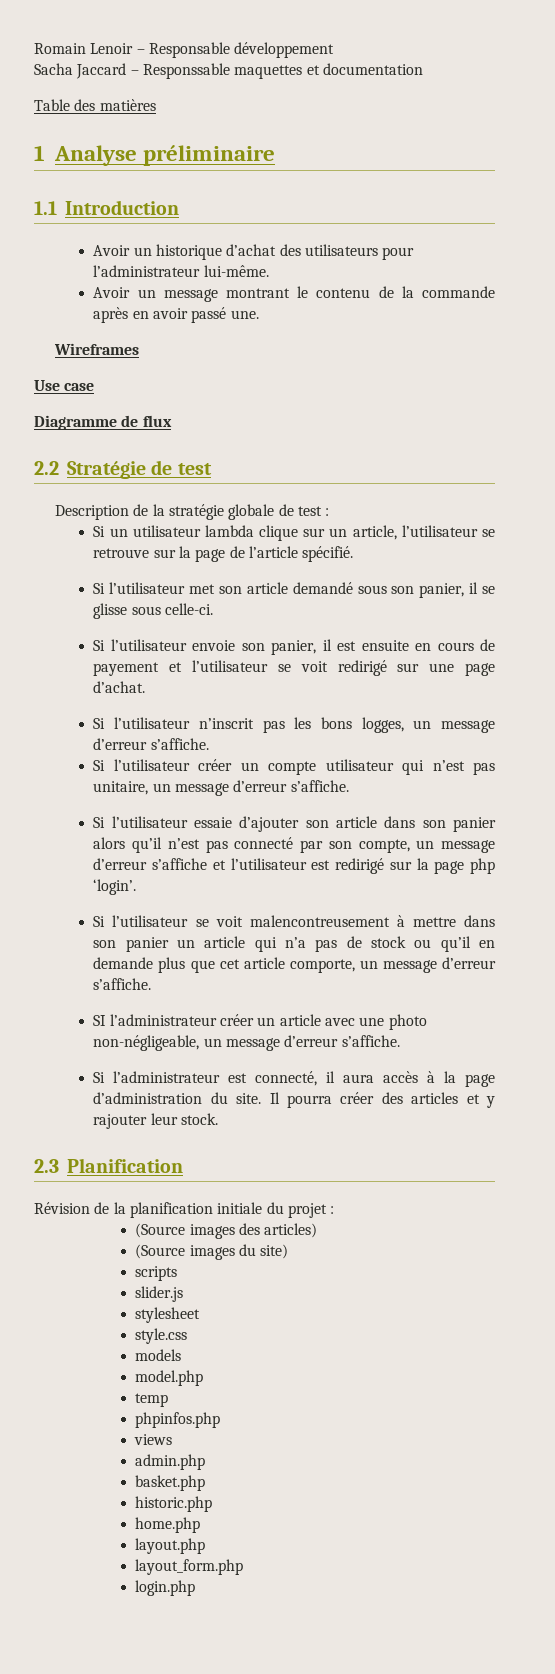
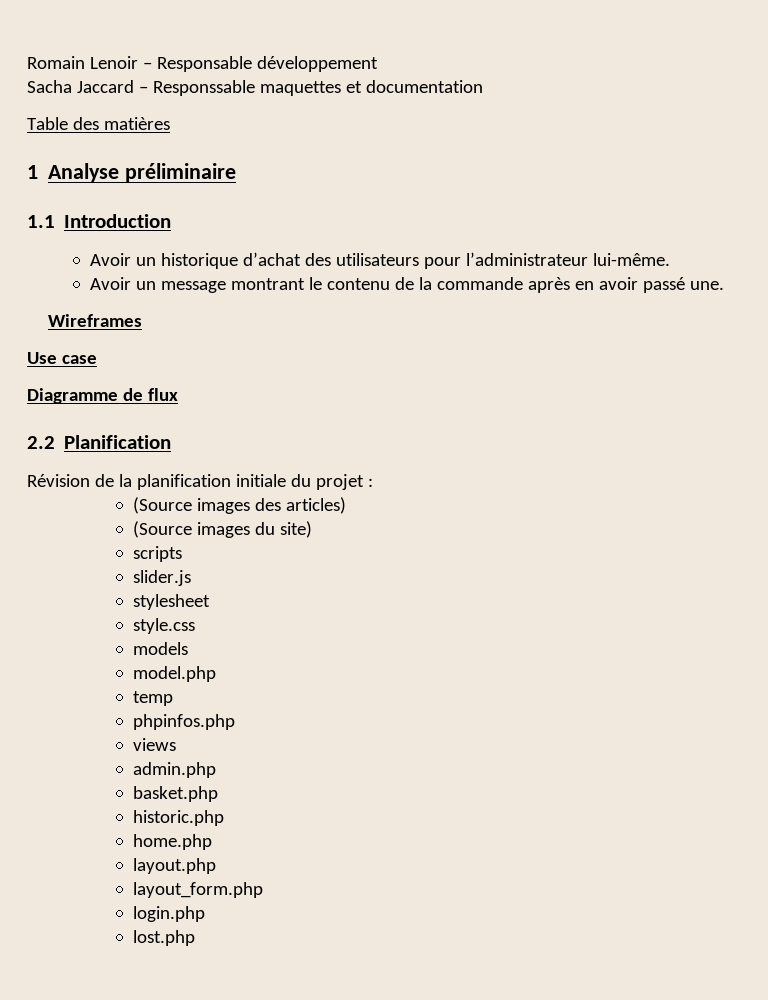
[67,460,212,479] [54,504,330,520] [93,525,495,541] [93,546,354,562] [93,582,496,598] [93,603,214,619] [93,639,495,655] [93,660,495,676] [93,681,146,693] [93,717,495,733] [93,738,209,750] [93,759,495,775] [93,780,349,796] [93,816,496,832] [93,837,495,853] [93,858,495,874] [93,879,137,895] [93,915,495,927] [93,936,495,952] [93,957,496,973] [93,978,152,990] [93,1014,427,1030] [93,1035,400,1051] [93,1071,495,1087] [93,1092,496,1108] [93,1113,219,1129] [34,1159,59,1173] Stratégie de test // Description de la stratégie globale de test : // Si un utilisateur lambda clique sur un article, l’utilisateur se retrouve sur la page de l’article spécifié. // Si l’utilisateur met son article demandé sous son panier, il se glisse sous celle-ci. // Si l’utilisateur envoie son panier, il est ensuite en cours de payement et l’utilisateur se voit redirigé sur une page d’achat. // Si l’utilisateur n’inscrit pas les bons logges, un message d’erreur s’affiche. // Si l’utilisateur créer un compte utilisateur qui n’est pas unitaire, un message d’erreur s’affiche. // Si l’utilisateur essaie d’ajouter son article dans son panier alors qu’il n’est pas connecté par son compte, un message d’erreur s’affiche et l’utilisateur est redirigé sur la page php ‘login’. // Si l’utilisateur se voit malencontreusement à mettre dans son panier un article qui n’a pas de stock ou qu’il en demande plus que cet article comporte, un message d’erreur s’affiche. // SI l’administrateur créer un article avec une photo non-négligeable, un message d’erreur s’affiche. // Si l’administrateur est connecté, il aura accès à la page d’administration du site. Il pourra créer des articles et y rajouter leur stock. // 2.3 -> (55, 442) none
(196, 1588) none -> [132,930,195,946] // lost.php

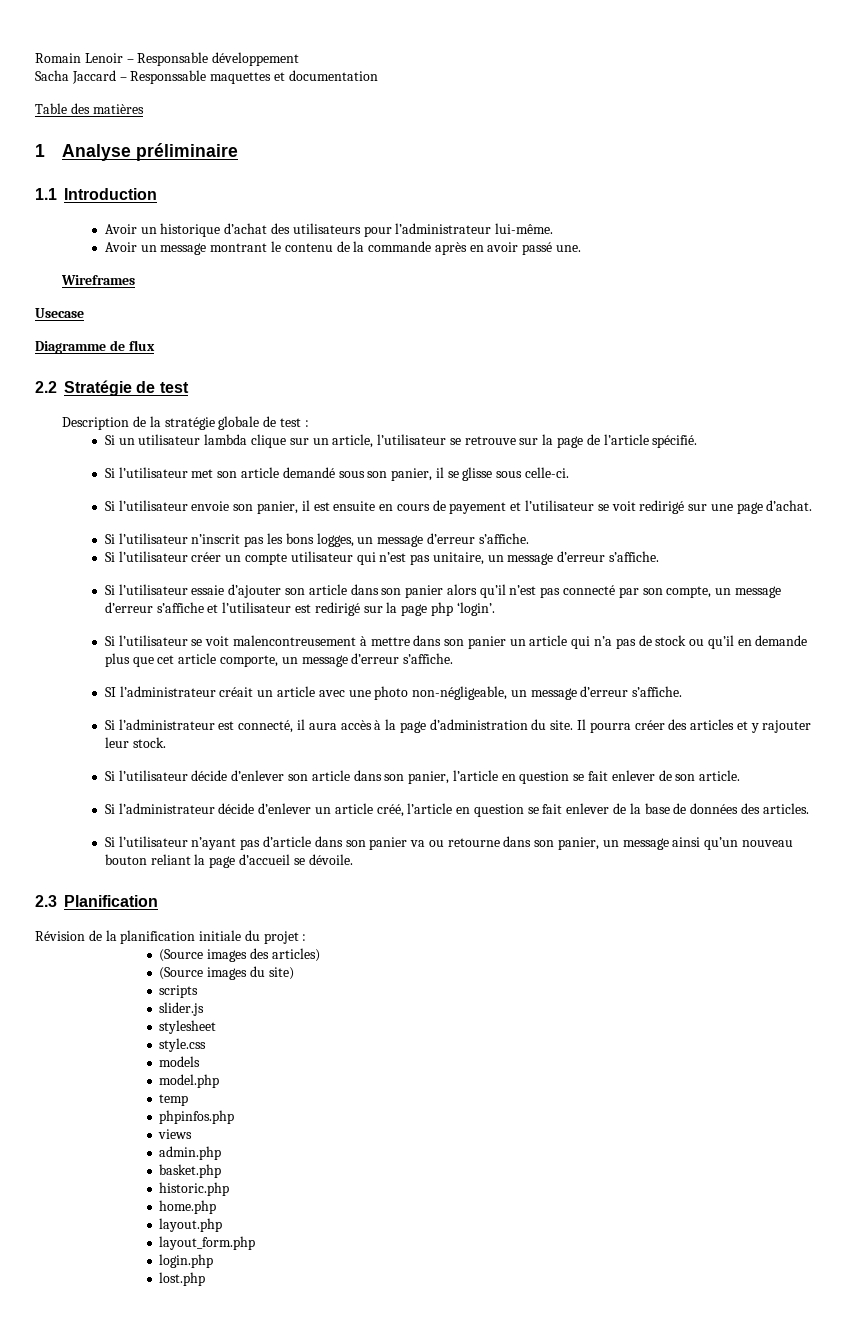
[27,352,97,364] Use case -> [35,308,84,318] Usecase
(55, 442) none -> [64,380,189,396] [62,416,309,430] [104,434,698,448] [104,467,569,481] [104,500,813,514] [104,533,529,547] [104,551,659,565] [104,584,781,598] [104,602,495,616] [104,635,808,649] [104,653,454,667] [104,686,683,700] [104,719,812,733] [104,737,166,748] [104,770,741,784] [104,803,809,817] [104,836,793,850] [104,854,353,868] [35,895,57,907] Stratégie de test // Description de la stratégie globale de test : // Si un utilisateur lambda clique sur un article, l’utilisateur se retrouve sur la page de l’article spécifié. // Si l’utilisateur met son article demandé sous son panier, il se glisse sous celle-ci. // Si l’utilisateur envoie son panier, il est ensuite en cours de payement et l’utilisateur se voit redirigé sur une page d’achat. // Si l’utilisateur n’inscrit pas les bons logges, un message d’erreur s’affiche. // Si l’utilisateur créer un compte utilisateur qui n’est pas unitaire, un message d’erreur s’affiche. // Si l’utilisateur essaie d’ajouter son article dans son panier alors qu’il n’est pas connecté par son compte, un message d’erreur s’affiche et l’utilisateur est redirigé sur la page php ‘login’. // Si l’utilisateur se voit malencontreusement à mettre dans son panier un article qui n’a pas de stock ou qu’il en demande plus que cet article comporte, un message d’erreur s’affiche. // SI l’administrateur créait un article avec une photo non-négligeable, un message d’erreur s’affiche. // Si l’administrateur est connecté, il aura accès à la page d’administration du site. Il pourra créer des articles et y rajouter leur stock. // Si l’utilisateur décide d’enlever son article dans son panier, l’article en question se fait enlever de son article. // Si l’administrateur décide d’enlever un article créé, l’article en question se fait enlever de la base de données des articles. // Si l’utilisateur n’ayant pas d’article dans son panier va ou retourne dans son panier, un message ainsi qu’un nouveau bouton reliant la page d’accueil se dévoile. // 2.3

